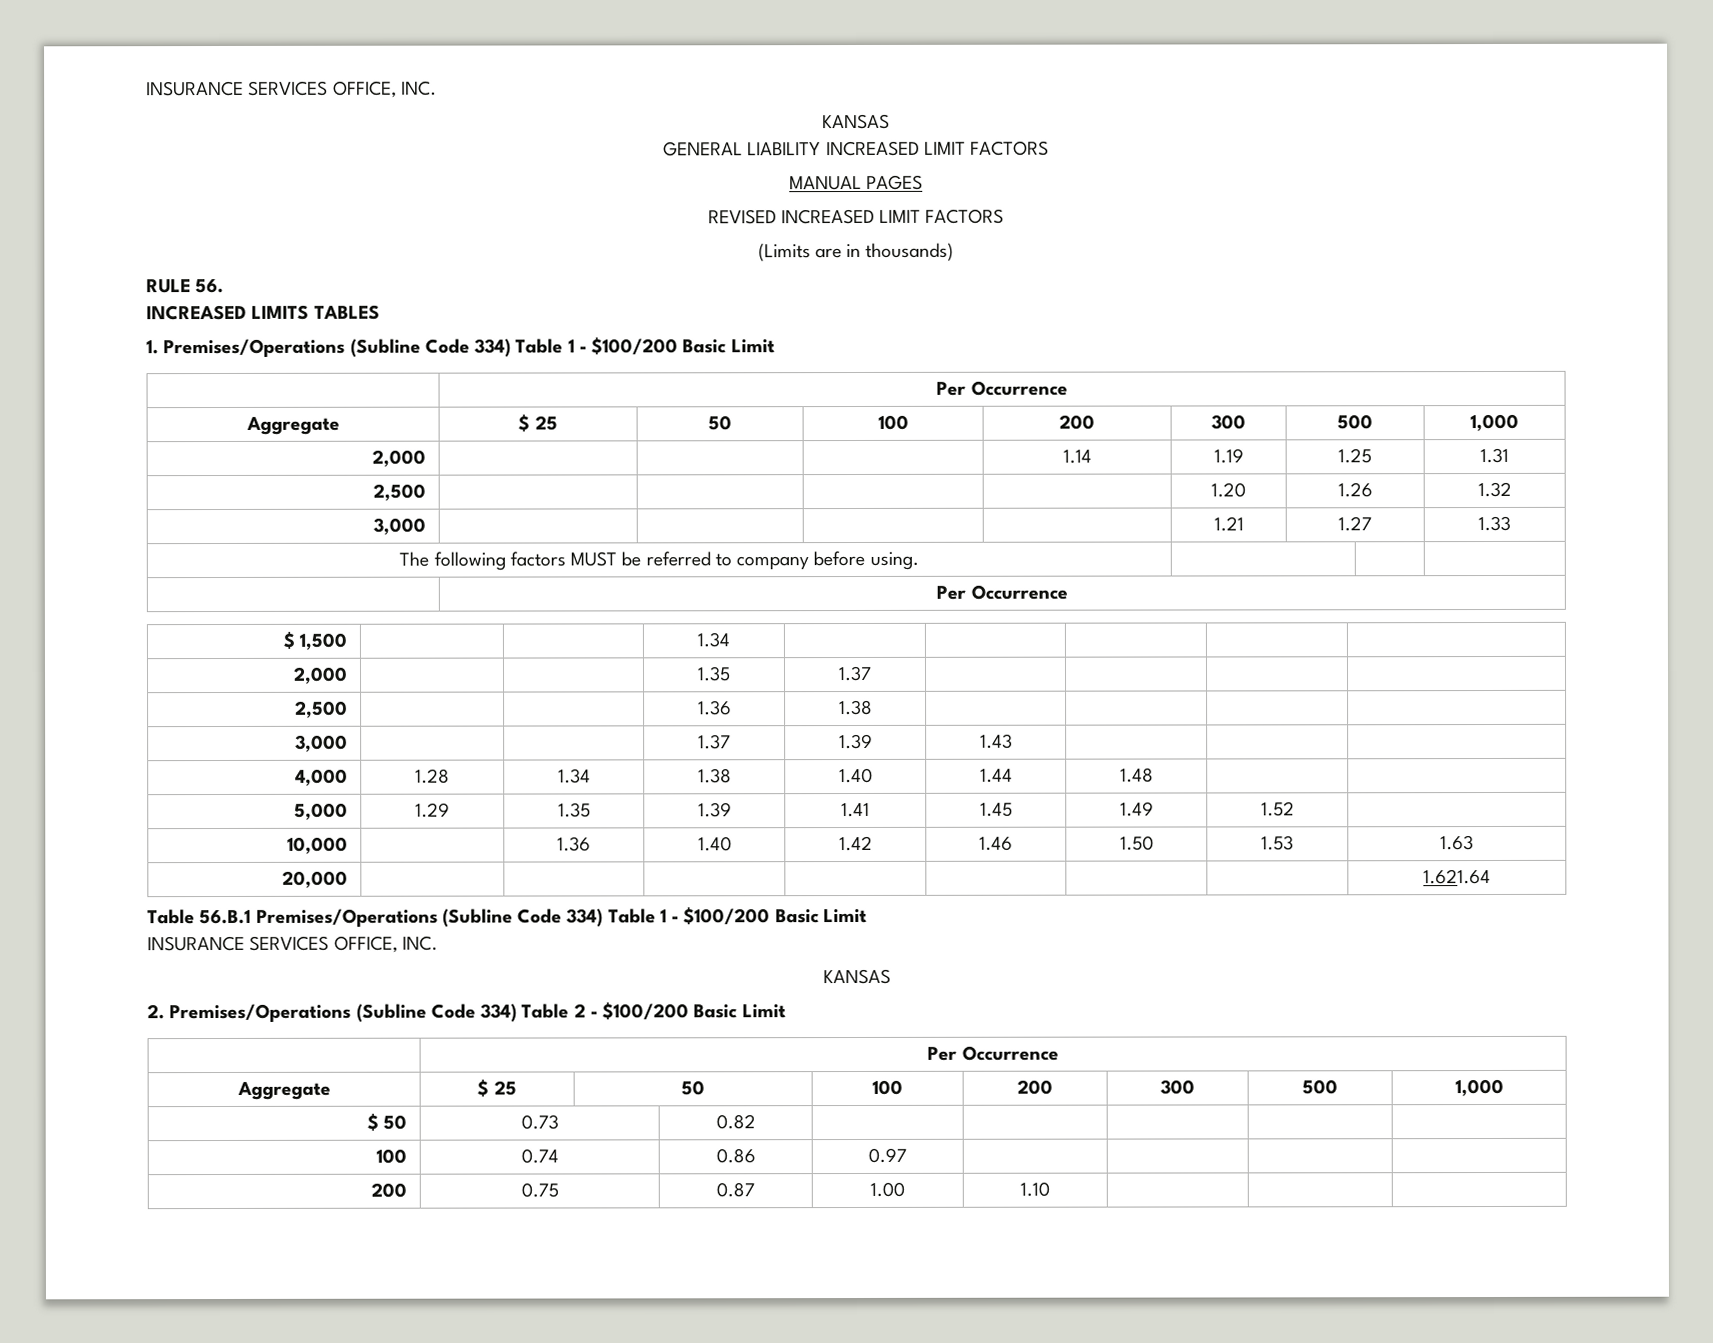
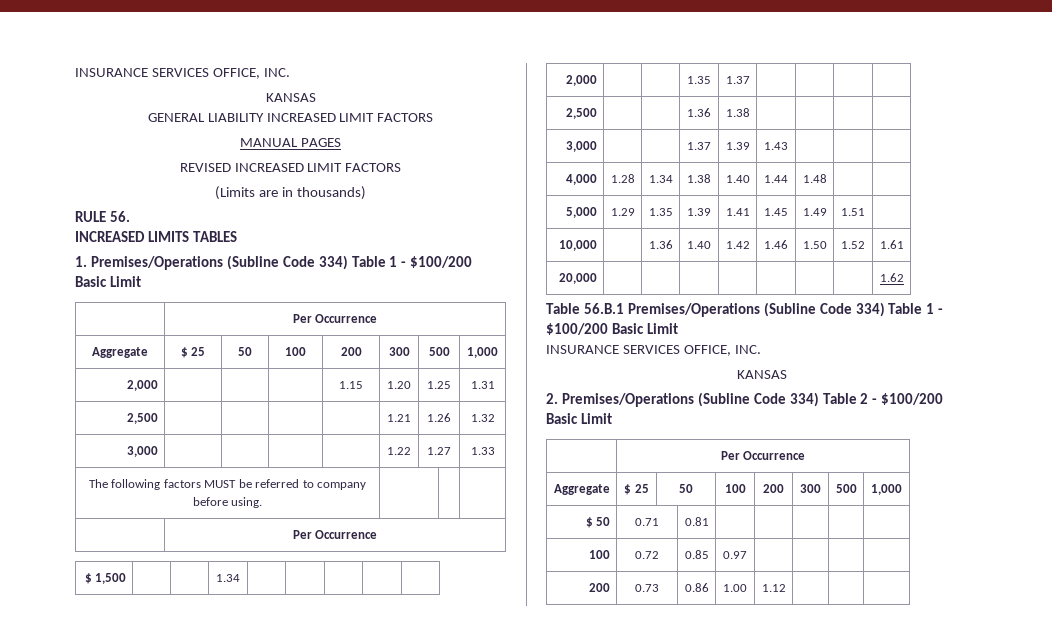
[1062,449,1092,464] [1213,448,1244,464] 1.14 | 1.19 -> [339,381,363,389] [387,381,411,389] 1.15 | 1.20
[1211,482,1246,498] 1.20 -> [387,414,411,422] 1.21
[1213,516,1244,532] 1.21 -> [387,447,411,455] 1.22
[1260,801,1295,817] 1.52 -> [841,208,865,216] 1.51
[1261,835,1294,851] [1440,835,1474,851] 1.53 | 1.63 -> [841,241,865,249] [879,240,904,249] 1.52 | 1.61
[1423,869,1491,885] 1.621.64 -> [879,273,904,282] 1.62
[520,1114,559,1130] [715,1114,756,1130] [376,1148,408,1164] [520,1148,559,1164] [715,1148,756,1164] 0.73 | 0.82 | | | | | // 100 | 0.74 | 0.86 -> [635,518,659,526] [684,517,709,526] [589,550,611,559] [635,551,659,559] [684,550,709,559] 0.71 | 0.81 | | | | | // 100 | 0.72 | 0.85
[520,1182,559,1198] [716,1182,755,1198] 0.75 | 0.87 -> [635,584,659,592] [684,583,709,592] 0.73 | 0.86
[1020,1181,1050,1197] 1.10 -> [761,584,786,592] 1.12

